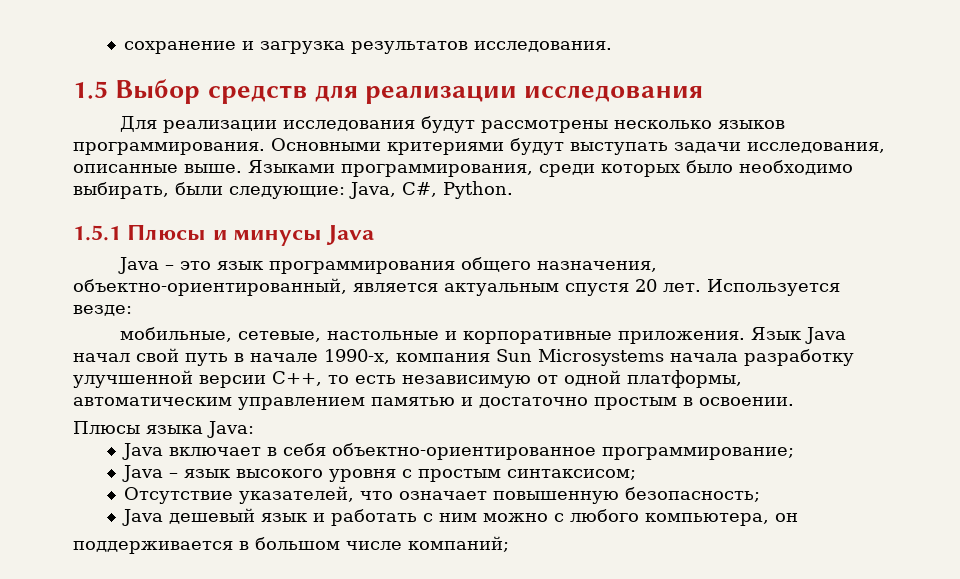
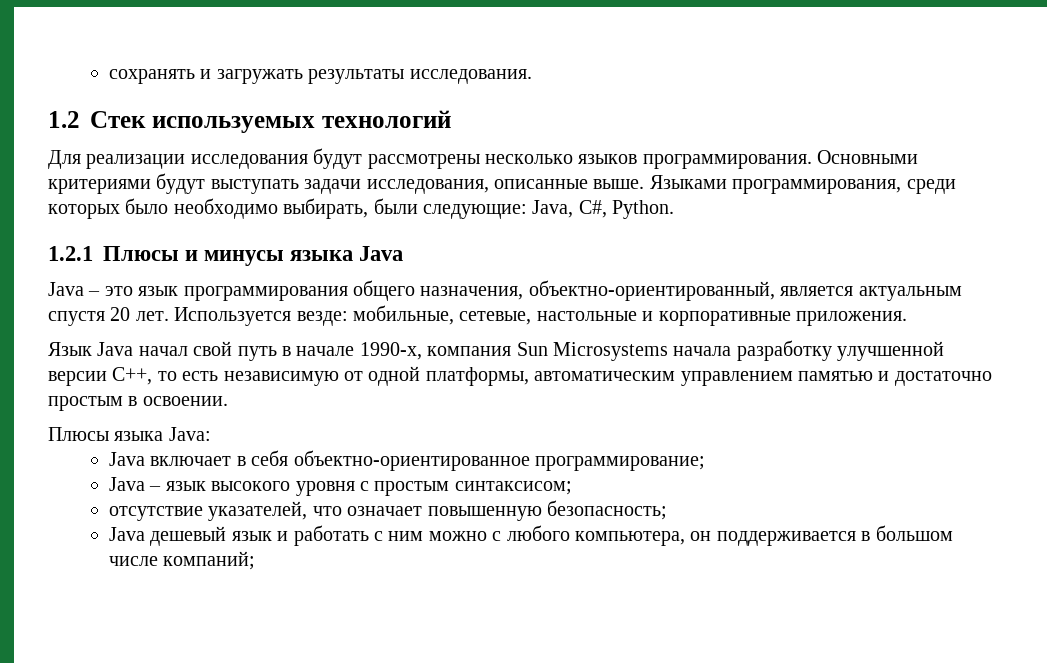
[123,41,612,54] [73,79,704,104] сохранение и загрузка результатов исследования. // 1.5 Выбор средств для реализации исследования -> [108,69,532,84] [48,110,451,133] сохранять и загружать результаты исследования. // 1.2 Стек используемых технологий
[73,225,121,241] 1.5.1 -> [48,246,93,261] 1.2.1
(323, 237) none -> [290,250,354,261] языка
(132, 310) // -> (348, 318) none
(745, 337) none -> (907, 318) //
[123,487,233,504] Отсутствие -> [108,506,203,521] отсутствие
(798, 517) // -> (712, 536) none

